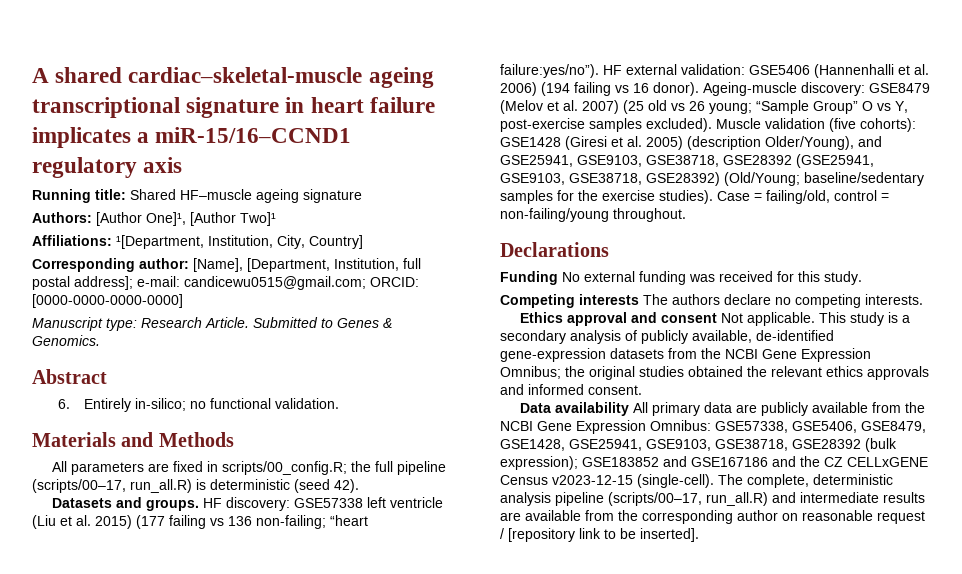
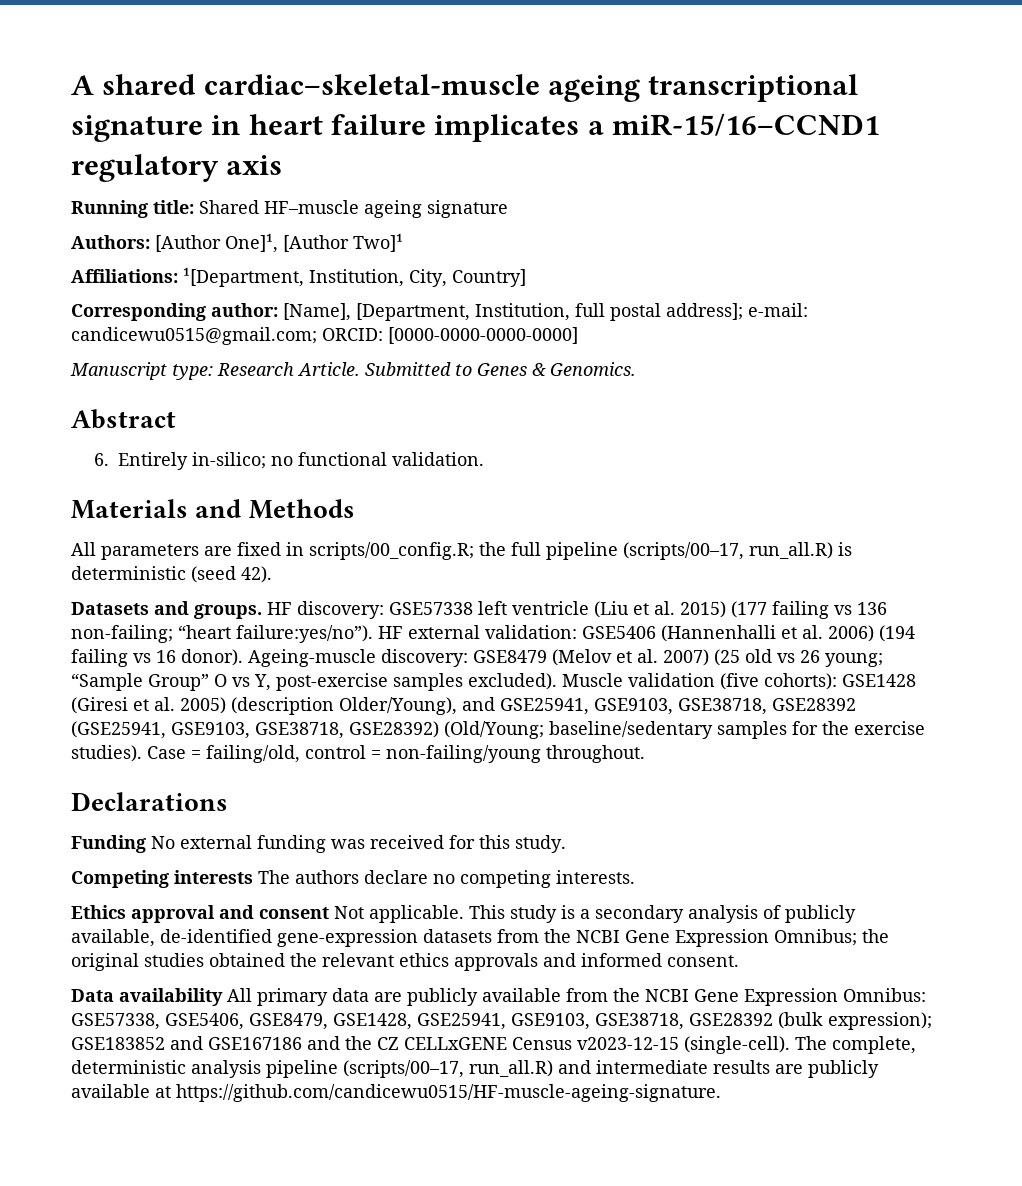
[525,510,925,524] [500,528,699,542] available from the corresponding author on reasonable request / [repository link to be inserted]. -> [808,1060,879,1078] [71,1084,721,1102] publicly available at https://github.com/candicewu0515/HF-muscle-ageing-signature.

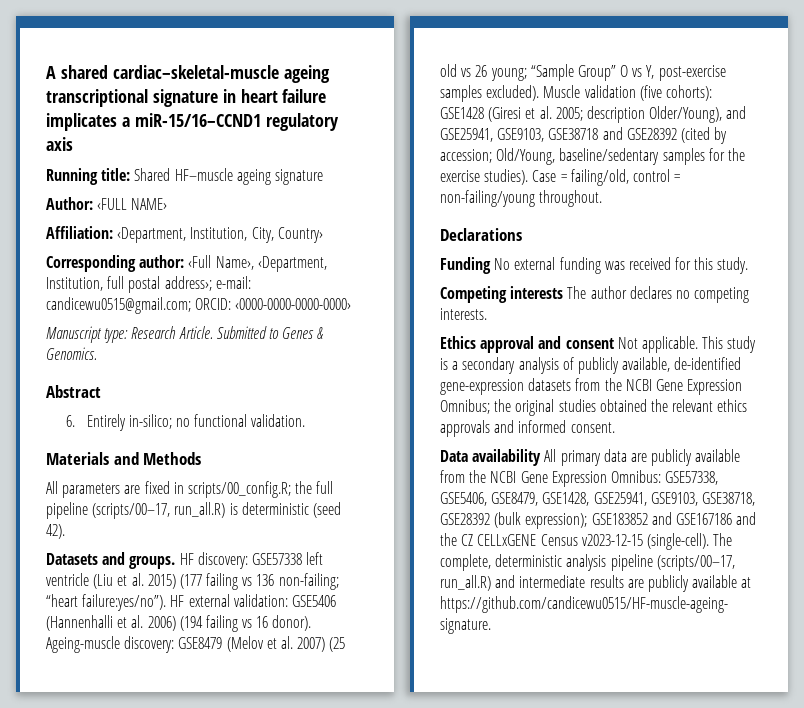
[71,233,403,253] [71,267,304,287] Authors: [Author One]¹, [Author Two]¹ // Affiliations: ¹[Department, -> [46,197,168,210] [46,226,187,243] Author: ‹FULL NAME› // Affiliation: ‹Department,
[452,269,526,287] Country] -> [277,227,323,243] Country›
[283,303,470,321] [Name], [Department, -> [188,255,327,272] ‹Full Name›, ‹Department,
[666,303,743,320] address]; -> [164,276,212,291] address›;
[388,327,578,344] [0000-0000-0000-0000] -> [235,298,352,310] ‹0000-0000-0000-0000›
[180,697,334,715] 2005) (description -> [555,106,645,123] 2005; description
[678,698,856,715] [71,721,544,739] GSE38718, GSE28392 (GSE25941, GSE9103, GSE38718, GSE28392) (Old/Young; -> [548,127,728,144] [440,148,556,165] GSE38718 and GSE28392 (cited by accession; Old/Young,
[295,870,428,884] authors declare -> [590,286,672,299] author declares

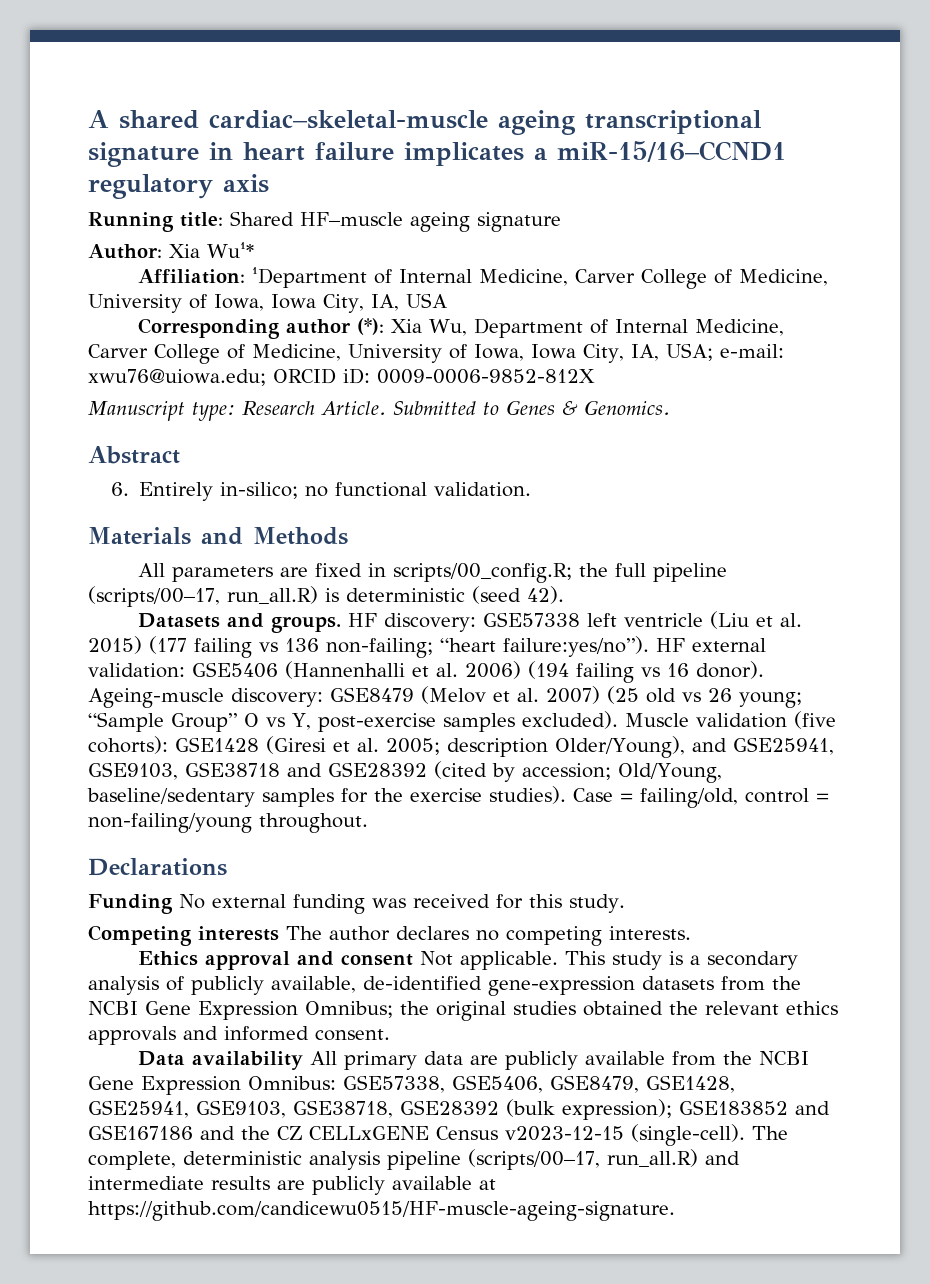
[97,198,168,210] ‹FULL NAME› -> [169,242,254,258] Xia Wu¹*
[117,227,323,243] [46,255,327,272] [46,276,251,293] [46,297,352,314] ‹Department, Institution, City, Country› // Corresponding author: ‹Full Name›, ‹Department, Institution, full postal address›; e-mail: candicewu0515@gmail.com; ORCID: ‹0000-0000-0000-0000› -> [251,267,828,289] [88,293,447,313] [137,318,784,339] [88,343,784,364] [88,368,595,386] ¹Department of Internal Medicine, Carver College of Medicine, University of Iowa, Iowa City, IA, USA // Corresponding author (*): Xia Wu, Department of Internal Medicine, Carver College of Medicine, University of Iowa, Iowa City, IA, USA; e-mail: xwu76@uiowa.edu; ORCID iD: 0009-0006-9852-812X

